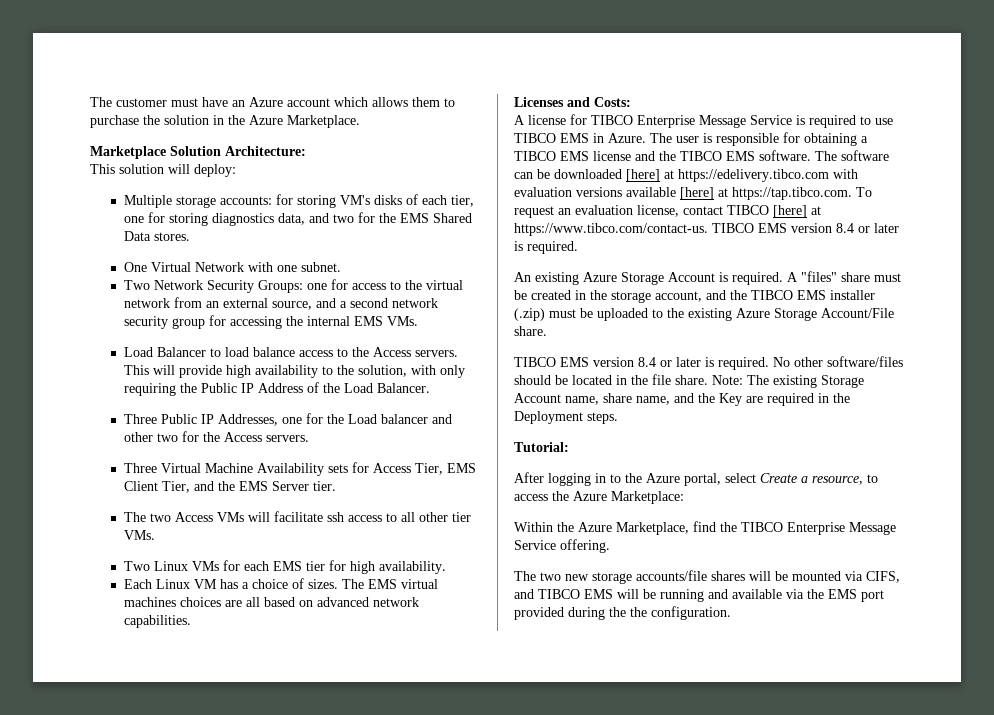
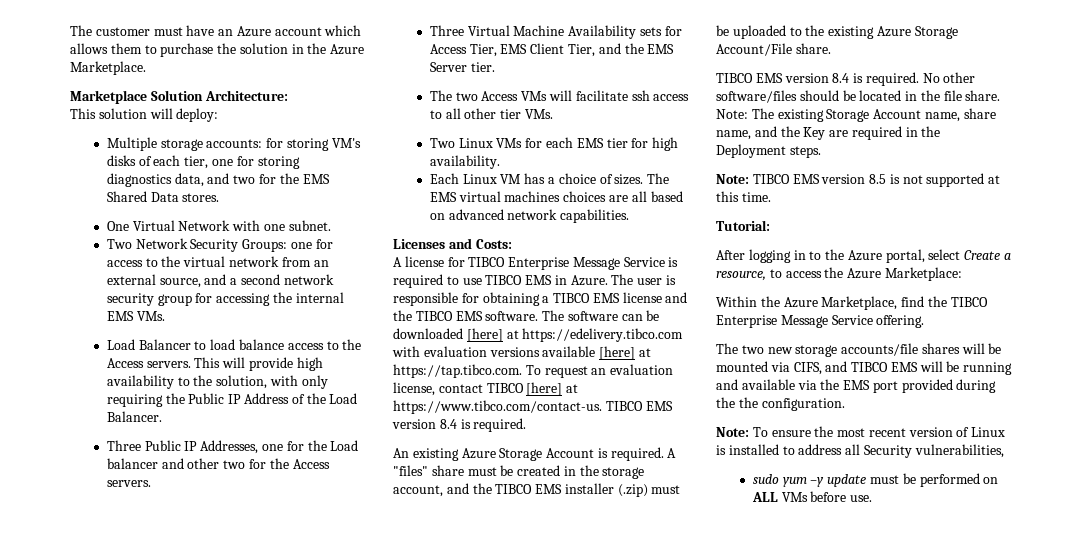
[858,223,899,233] or later -> (457, 424) none
[660,357,701,367] or later -> (850, 78) none
(618, 418) none -> [716,173,1001,187] [716,191,771,202] // Note: TIBCO EMS version 8.5 is not supported at this time.
(731, 613) none -> [716,426,1006,437] [716,444,1004,458] [752,473,999,487] [751,491,873,502] // Note: To ensure the most recent version of Linux is installed to address all Security vulnerabilities, // sudo yum –y update must be performed on ALL VMs before use.

